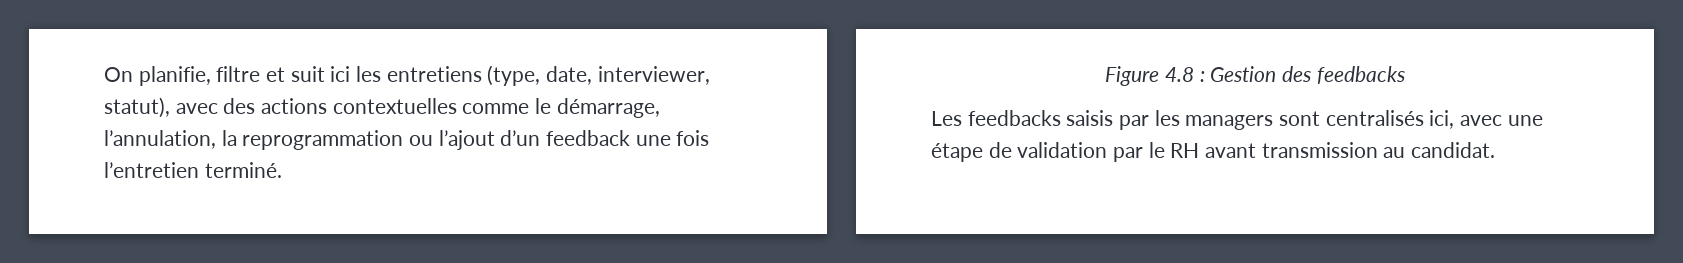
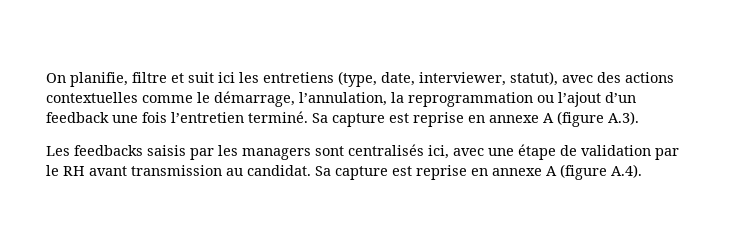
[1105,66,1405,86] // Figure 4.8 : Gestion des feedbacks -> [312,111,639,127] Sa capture est reprise en annexe A (figure A.3).
(1496, 150) none -> [315,164,642,180] Sa capture est reprise en annexe A (figure A.4).

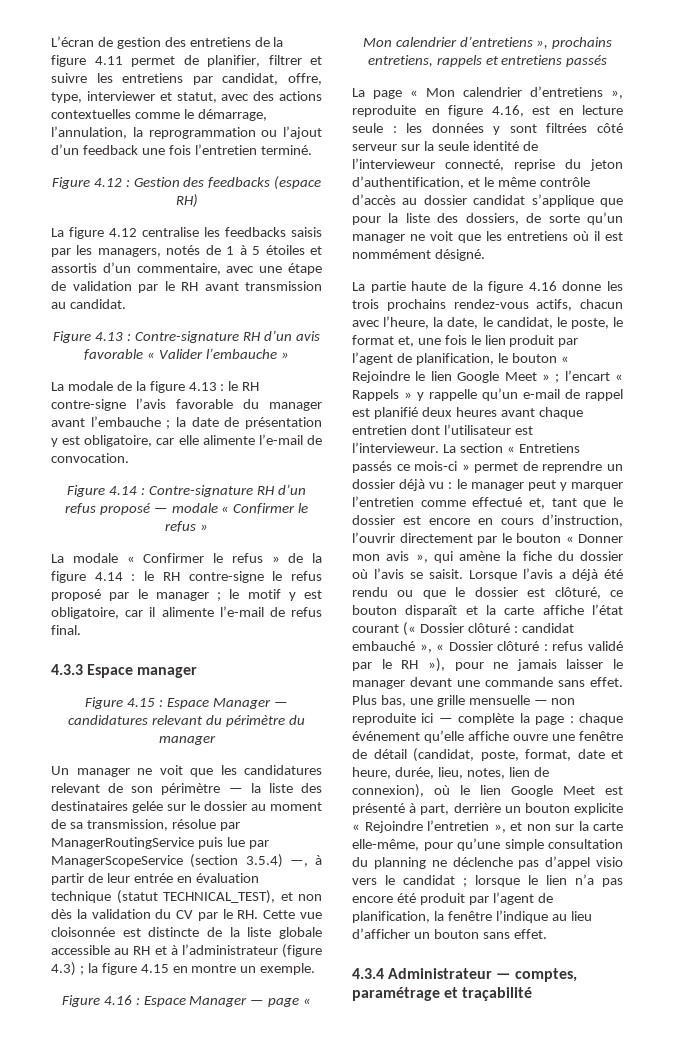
[46,71,558,87] On planifie, filtre et suit ici les entretiens (type, date, interviewer, statut), -> [51,36,284,49] [51,55,322,67] [51,73,322,85] [51,91,217,103] L’écran de gestion des entretiens de la figure 4.11 permet de planifier, filtrer et suivre les entretiens par candidat, offre, type, interviewer et statut,
[312,111,639,127] [46,144,449,160] Sa capture est reprise en annexe A (figure A.3). // Les feedbacks saisis par les managers sont centralisés ici, -> [51,176,322,190] [175,194,198,208] [51,227,322,239] [51,245,323,257] [51,262,221,275] // Figure 4.12 : Gestion des feedbacks (espace RH) // La figure 4.12 centralise les feedbacks saisis par les managers, notés de 1 à 5 étoiles et assortis d’un commentaire,
[315,164,642,180] Sa capture est reprise en annexe A (figure A.4). -> [53,330,320,343] [84,348,289,360] [51,381,260,393] [51,398,322,411] [51,416,322,429] [51,434,323,447] [51,453,129,463] [67,484,306,497] [64,503,309,515] [165,521,208,532] [51,553,322,563] [51,571,323,583] [51,589,322,601] [51,606,322,619] [51,625,81,635] [51,664,198,678] [85,697,288,709] [68,715,305,727] [158,735,216,745] [51,765,322,777] [51,783,322,795] [51,801,322,813] [51,819,240,831] [51,837,269,849] [51,854,322,868] [51,873,259,885] [51,890,322,904] [51,909,322,921] [51,927,322,939] [51,944,322,958] [51,962,316,976] [61,995,312,1007] [362,36,613,49] [367,55,608,67] [352,86,623,99] [352,105,623,117] [352,123,623,135] [352,141,538,151] [352,158,623,171] [352,176,590,189] [352,194,623,207] [352,212,623,225] [352,231,623,243] [352,249,485,261] [352,281,623,293] [352,299,623,311] [352,316,623,329] [352,335,579,347] [352,352,569,365] [352,370,623,383] [352,388,623,401] [352,407,583,419] [352,424,533,435] [352,442,580,453] [352,461,623,473] [352,479,623,491] [352,496,623,509] [352,514,623,527] [352,532,623,545] [352,551,623,563] [352,568,623,581] [352,587,623,599] [352,604,623,617] [352,622,574,636] [352,641,623,653] [352,658,623,672] [352,677,623,689] [352,695,576,707] [352,713,623,725] [352,730,623,743] [352,748,623,762] [352,767,549,779] [352,784,623,798] [352,803,623,815] [352,820,623,833] [352,838,623,851] [352,856,623,869] [352,874,623,887] [352,892,553,905] [352,910,592,923] [352,928,547,939] [352,968,577,982] [352,987,533,1001] // Figure 4.13 : Contre-signature RH d’un avis favorable « Valider l’embauche » // La modale de la figure 4.13 : le RH contre-signe l’avis favorable du manager avant l’embauche ; la date de présentation y est obligatoire, car elle alimente l’e-mail de convocation. // Figure 4.14 : Contre-signature RH d’un refus proposé — modale « Confirmer le refus » // La modale « Confirmer le refus » de la figure 4.14 : le RH contre-signe le refus proposé par le manager ; le motif y est obligatoire, car il alimente l’e-mail de refus final. // 4.3.3 Espace manager // Figure 4.15 : Espace Manager — candidatures relevant du périmètre du manager // Un manager ne voit que les candidatures relevant de son périmètre — la liste des destinataires gelée sur le dossier au moment de sa transmission, résolue par ManagerRoutingService puis lue par ManagerScopeService (section 3.5.4) —, à partir de leur entrée en évaluation technique (statut TECHNICAL_TEST), et non dès la validation du CV par le RH. Cette vue cloisonnée est distincte de la liste globale accessible au RH et à l’administrateur (figure 4.3) ; la figure 4.15 en montre un exemple. // Figure 4.16 : Espace Manager — page « Mon calendrier d’entretiens », prochains entretiens, rappels et entretiens passés // La page « Mon calendrier d’entretiens », reproduite en figure 4.16, est en lecture seule : les données y sont filtrées côté serveur sur la seule identité de l’intervieweur connecté, reprise du jeton d’authentification, et le même contrôle d’accès au dossier candidat s’applique que pour la liste des dossiers, de sorte qu’un manager ne voit que les entretiens où il est nommément désigné. // La partie haute de la figure 4.16 donne les trois prochains rendez-vous actifs, chacun avec l’heure, la date, le candidat, le poste, le format et, une fois le lien produit par l’agent de planification, le bouton « Rejoindre le lien Google Meet » ; l’encart « Rappels » y rappelle qu’un e-mail de rappel est planifié deux heures avant chaque entretien dont l’utilisateur est l’intervieweur. La section « Entretiens passés ce mois-ci » permet de reprendre un dossier déjà vu : le manager peut y marquer l’entretien comme effectué et, tant que le dossier est encore en cours d’instruction, l’ouvrir directement par le bouton « Donner mon avis », qui amène la fiche du dossier où l’avis se saisit. Lorsque l’avis a déjà été rendu ou que le dossier est clôturé, ce bouton disparaît et la carte affiche l’état courant (« Dossier clôturé : candidat embauché », « Dossier clôturé : refus validé par le RH »), pour ne jamais laisser le manager devant une commande sans effet. Plus bas, une grille mensuelle — non reproduite ici — complète la page : chaque événement qu’elle affiche ouvre une fenêtre de détail (candidat, poste, format, date et heure, durée, lieu, notes, lien de connexion), où le lien Google Meet est présenté à part, derrière un bouton explicite « Rejoindre l’entretien », et non sur la carte elle-même, pour qu’une simple consultation du planning ne déclenche pas d’appel visio vers le candidat ; lorsque le lien n’a pas encore été produit par l’agent de planification, la fenêtre l’indique au lieu d’afficher un bouton sans effet. // 4.3.4 Administrateur — comptes, paramétrage et traçabilité

